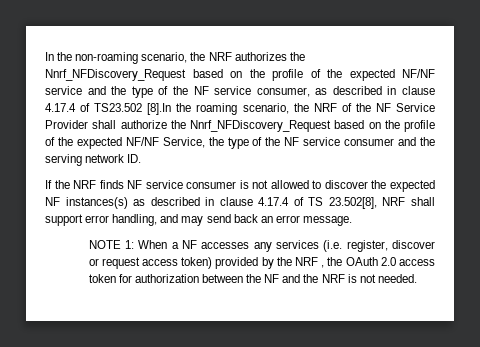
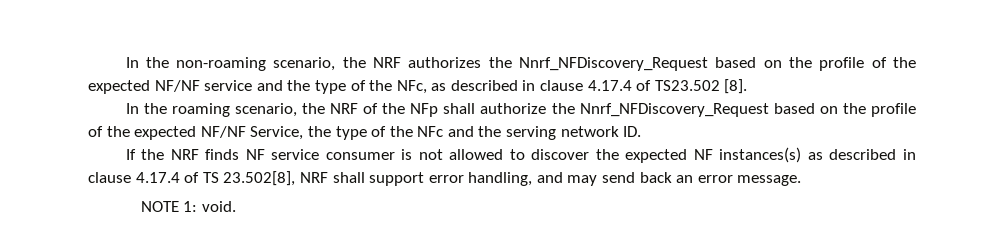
[193,86,310,97] NF service consumer, -> [396,80,427,94] NFc,
[147,103,172,115] [8].In -> [724,79,748,94] [125,103,139,114] [8]. // In
[375,103,435,112] [45,120,88,129] NF Service Provider -> [410,103,439,117] NFp
[284,137,395,146] NF service consumer -> [417,126,444,137] NFc
[138,240,435,252] [88,257,435,269] [88,274,417,283] When a NF accesses any services (i.e. register, discover or request access token) provided by the NRF , the OAuth 2.0 access token for authorization between the NF and the NRF is not needed. -> [201,201,236,212] void.

